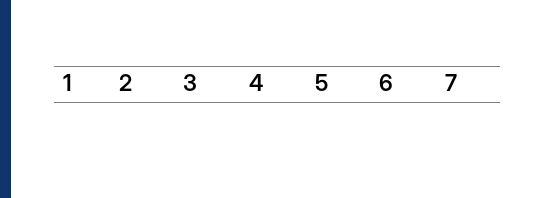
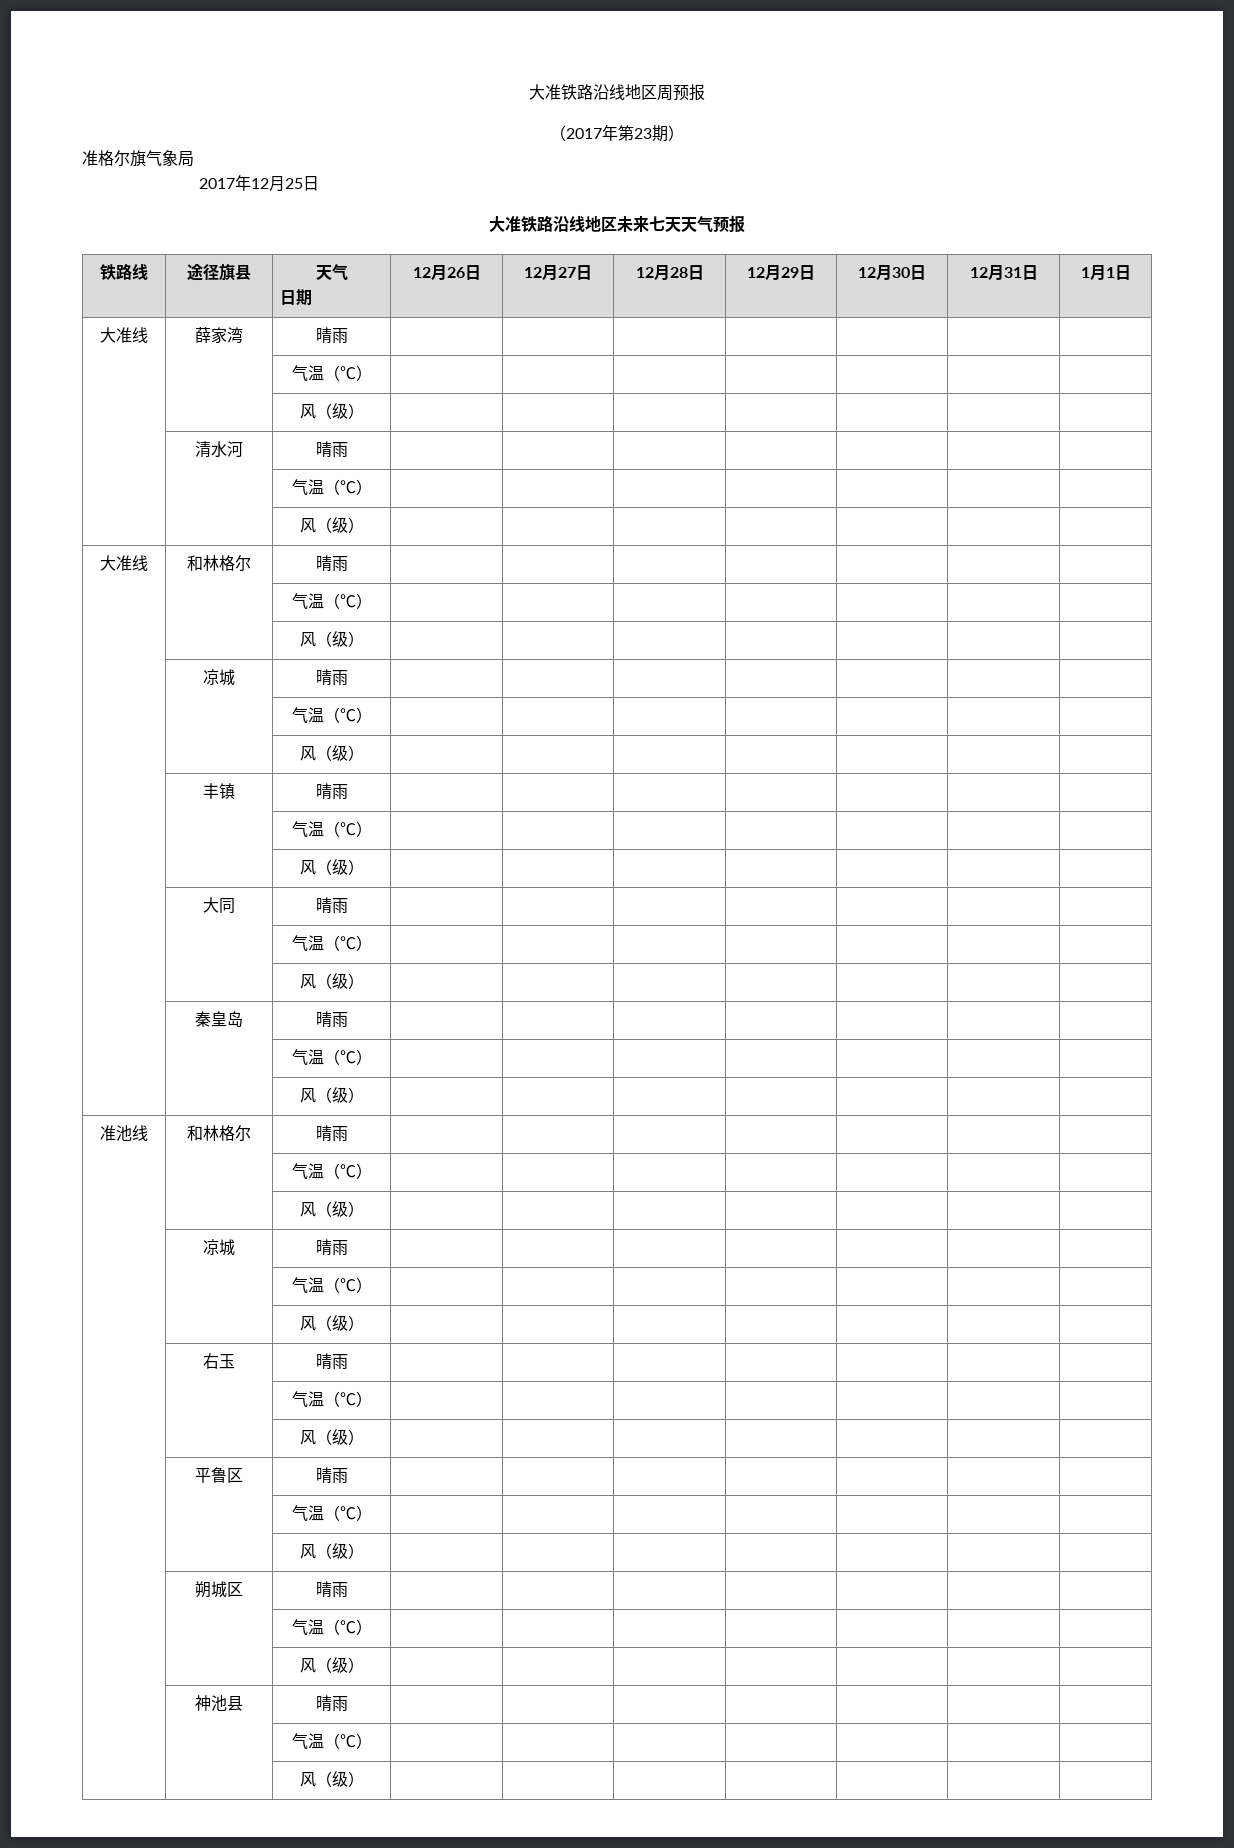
[62,74,72,91] [118,74,132,91] [182,74,197,91] [248,74,263,91] [314,74,328,91] [378,74,393,91] [444,74,457,91] 1 | 2 | 3 | 4 | 5 | 6 | 7 -> [529,84,705,101] [550,125,684,142] [82,150,194,167] [198,175,319,192] [489,215,745,233] [100,263,148,281] [187,263,251,281] [315,264,348,280] [280,289,313,306] [412,265,481,281] [524,265,592,281] [635,265,704,281] [747,265,815,281] [858,265,926,281] [969,265,1038,281] [1080,265,1131,281] [100,327,148,343] [195,327,243,344] [315,327,348,344] [291,365,372,381] [299,403,364,419] [195,441,243,458] [315,441,348,458] [291,479,372,495] [299,517,364,533] [100,555,148,571] [187,555,251,571] [315,555,348,572] [291,593,372,609] [299,631,364,647] [203,669,235,686] [315,669,348,686] [291,707,372,723] [299,745,364,761] [203,783,235,799] [315,783,348,800] [291,821,372,837] [299,859,364,875] [203,897,235,914] [315,897,348,914] [291,935,372,951] [299,973,364,989] [195,1011,243,1028] [315,1011,348,1028] [291,1049,372,1065] [299,1087,364,1103] [100,1125,148,1141] [187,1125,251,1141] [315,1125,348,1142] [291,1163,372,1179] [299,1201,364,1217] [203,1239,235,1256] [315,1239,348,1256] [291,1277,372,1293] [299,1315,364,1331] [203,1353,235,1369] [315,1353,348,1370] [291,1391,372,1407] [299,1429,364,1445] [195,1467,243,1483] [315,1467,348,1484] [291,1505,372,1521] [299,1543,364,1559] [195,1581,243,1598] [315,1581,348,1598] [291,1619,372,1635] [299,1657,364,1673] [195,1695,243,1711] [315,1695,348,1712] [291,1733,372,1749] [299,1771,364,1787] 大准铁路沿线地区周预报 // （2017年第23期） // 准格尔旗气象局 // 2017年12月25日 // 大准铁路沿线地区未来七天天气预报 // 铁路线 | 途径旗县 | 天气 // 日期 | 12月26日 | 12月27日 | 12月28日 | 12月29日 | 12月30日 | 12月31日 | 1月1日 // 大准线 | 薛家湾 | 晴雨 | | | | | | | // | | 气温（℃） | | | | | | | // | | 风（级） | | | | | | | // | 清水河 | 晴雨 | | | | | | | // | | 气温（℃） | | | | | | | // | | 风（级） | | | | | | | // 大准线 | 和林格尔 | 晴雨 | | | | | | | // | | 气温（℃） | | | | | | | // | | 风（级） | | | | | | | // | 凉城 | 晴雨 | | | | | | | // | | 气温（℃） | | | | | | | // | | 风（级） | | | | | | | // | 丰镇 | 晴雨 | | | | | | | // | | 气温（℃） | | | | | | | // | | 风（级） | | | | | | | // | 大同 | 晴雨 | | | | | | | // | | 气温（℃） | | | | | | | // | | 风（级） | | | | | | | // | 秦皇岛 | 晴雨 | | | | | | | // | | 气温（℃） | | | | | | | // | | 风（级） | | | | | | | // 准池线 | 和林格尔 | 晴雨 | | | | | | | // | | 气温（℃） | | | | | | | // | | 风（级） | | | | | | | // | 凉城 | 晴雨 | | | | | | | // | | 气温（℃） | | | | | | | // | | 风（级） | | | | | | | // | 右玉 | 晴雨 | | | | | | | // | | 气温（℃） | | | | | | | // | | 风（级） | | | | | | | // | 平鲁区 | 晴雨 | | | | | | | // | | 气温（℃） | | | | | | | // | | 风（级） | | | | | | | // | 朔城区 | 晴雨 | | | | | | | // | | 气温（℃） | | | | | | | // | | 风（级） | | | | | | | // | 神池县 | 晴雨 | | | | | | | // | | 气温（℃） | | | | | | | // | | 风（级） | | | | | | |

